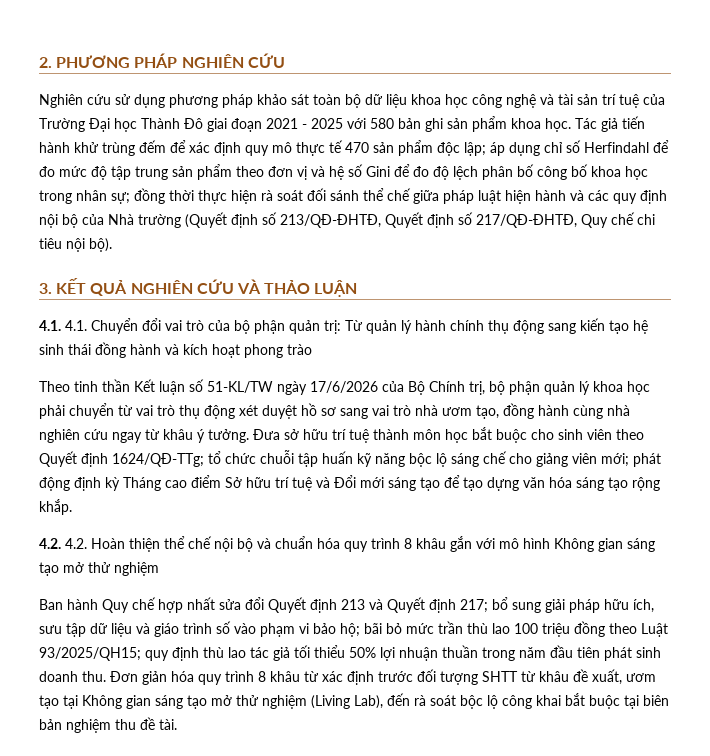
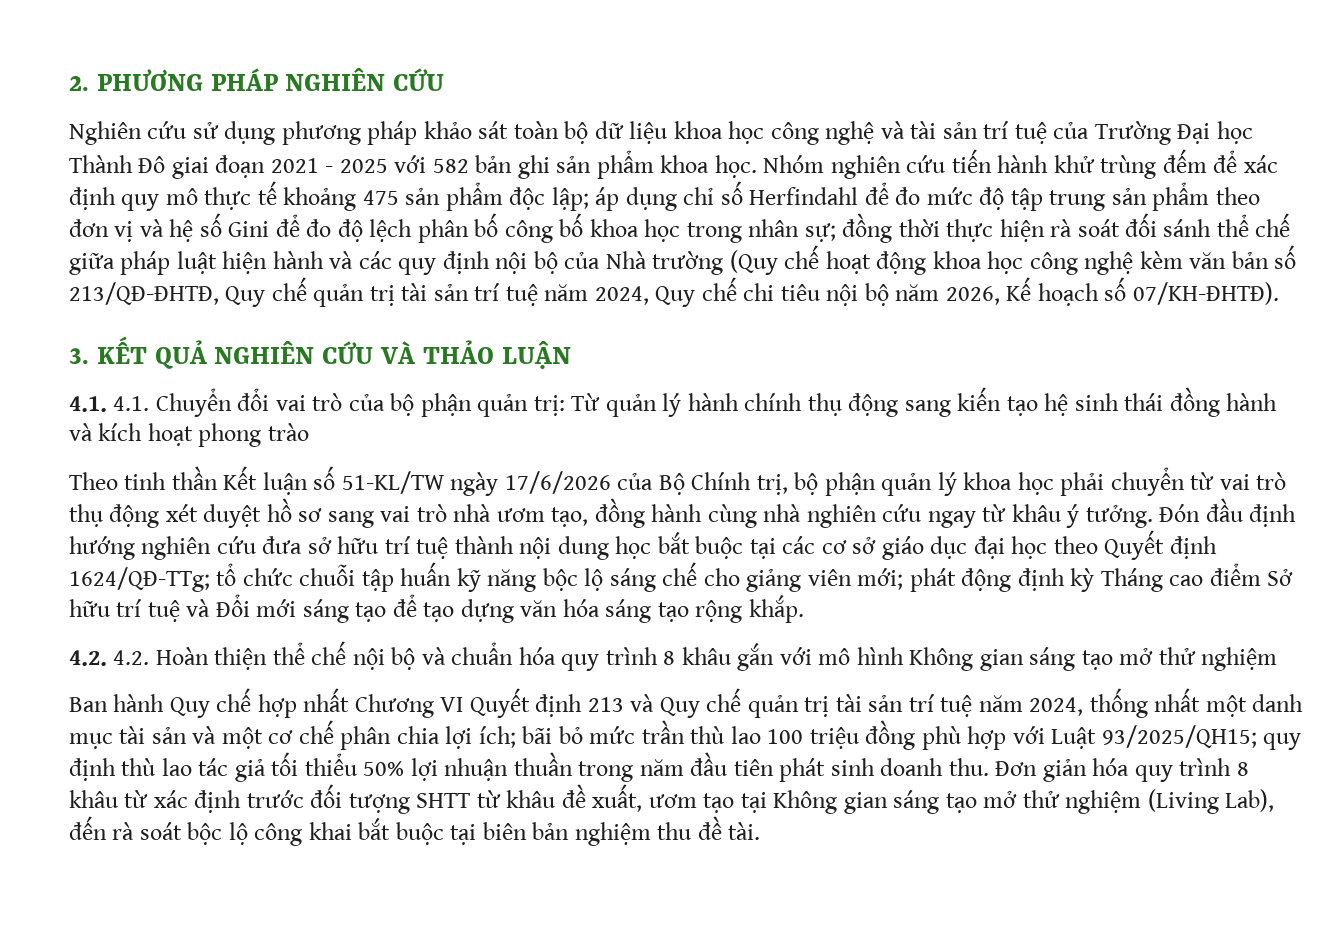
[370,118,394,129] 580 -> [432,159,469,173] 582
[575,118,618,132] Tác giả -> [763,155,946,179] Nhóm nghiên cứu
[345,142,369,153] 470 -> [283,187,399,211] khoảng 475
[185,212,577,228] (Quyết định số 213/QĐ-ĐHTĐ, Quyết định số 217/QĐ-ĐHTĐ, -> [729,245,1297,275] [69,277,649,307] (Quy chế hoạt động khoa học công nghệ kèm văn bản số 213/QĐ-ĐHTĐ, Quy chế quản trị tài sản trí tuệ năm 2024,
[89,238,112,252] bộ). -> [864,277,1279,306] bộ năm 2026, Kế hoạch số 07/KH-ĐHTĐ).
[253,429,280,440] Đưa -> [1159,498,1297,527] [69,536,303,560] Đón đầu định hướng nghiên cứu đưa
[413,429,441,440] môn -> [519,536,609,560] nội dung
[531,429,612,440] cho sinh viên -> [749,536,1048,560] tại các cơ sở giáo dục đại học
[219,597,264,610] sửa đổi -> [354,694,464,718] Chương VI
[387,597,654,613] [39,621,360,637] Quyết định 217; bổ sung giải pháp hữu ích, sưu tập dữ liệu và giáo trình số vào phạm vi bảo hộ; -> [659,688,1304,718] [69,720,516,750] Quy chế quản trị tài sản trí tuệ năm 2024, thống nhất một danh mục tài sản và một cơ chế phân chia lợi ích;
[609,623,637,634] theo -> [921,726,1045,750] phù hợp với

